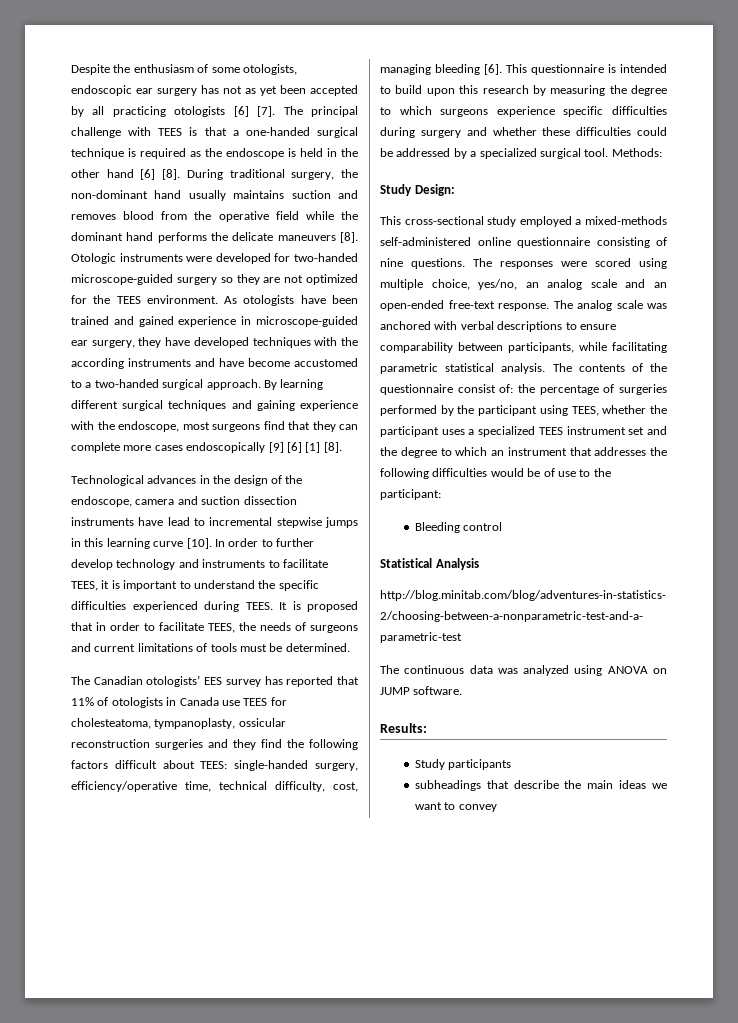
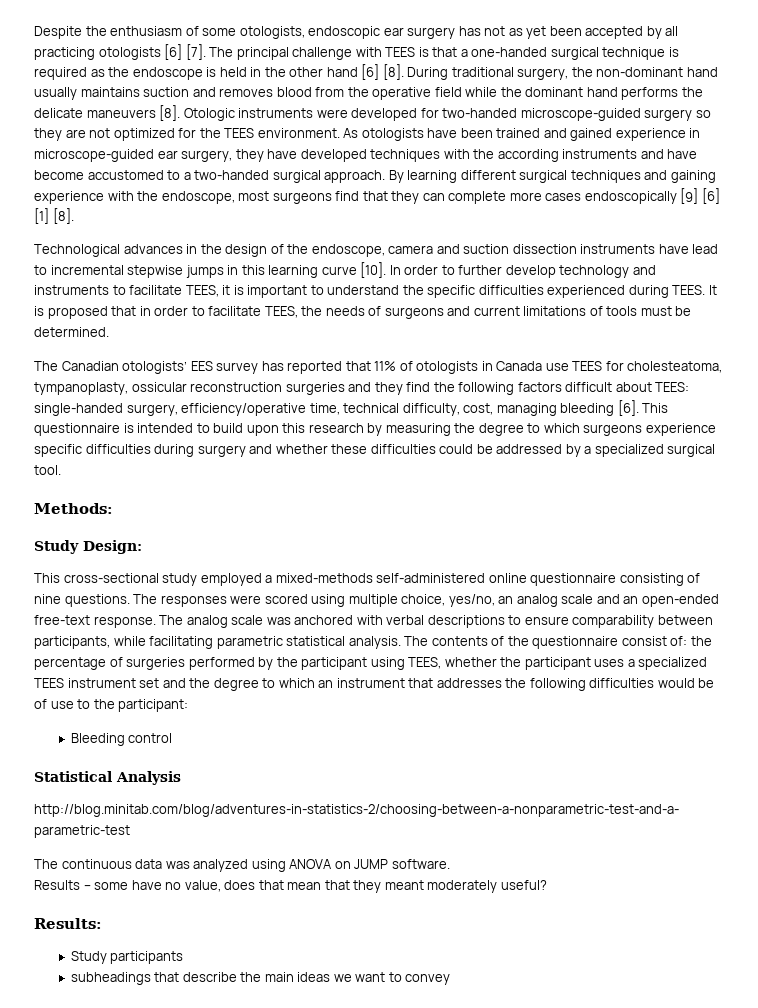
(609, 152) none -> (61, 470) //
(463, 690) none -> [34,880,547,893] // Results – some have no value, does that mean that they meant moderately useful?

